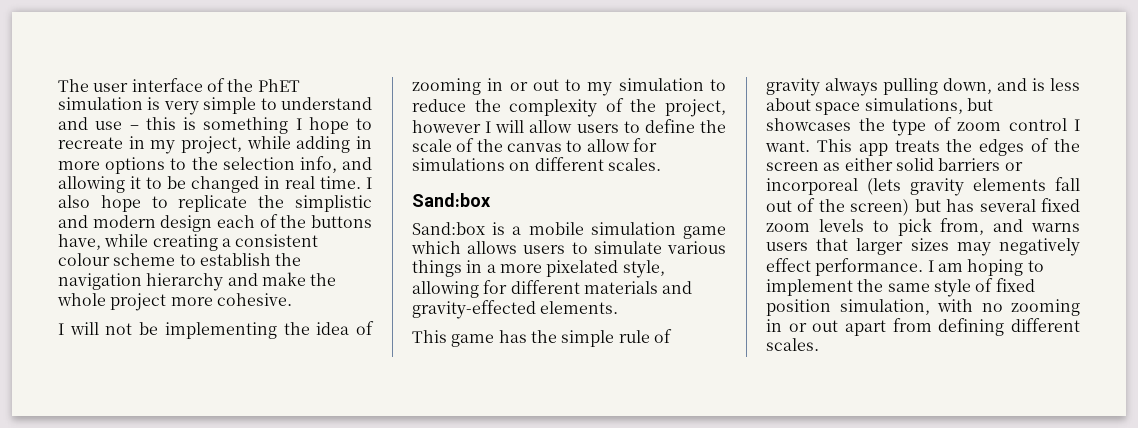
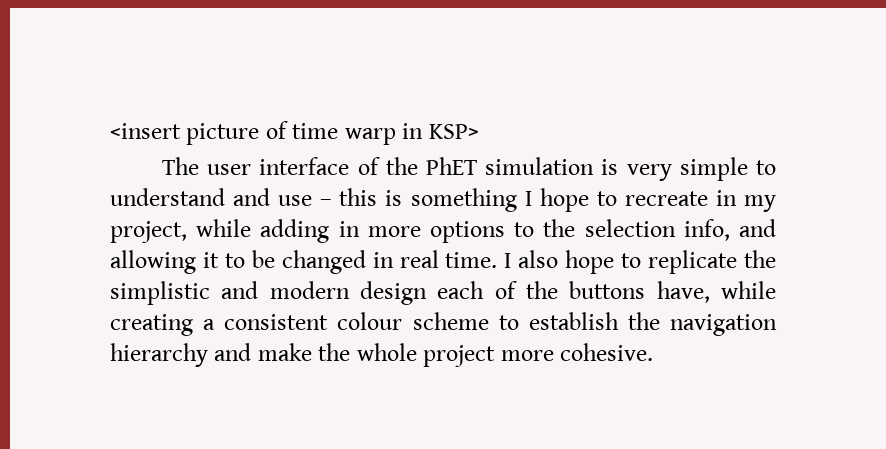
(58, 85) none -> [110,121,479,145] <insert picture of time warp in KSP> //
[58,321,374,339] [412,78,726,96] [412,98,726,117] [412,119,726,133] [412,138,657,152] [412,157,661,171] [412,193,491,207] [412,222,726,239] [411,241,726,254] [412,260,665,278] [412,280,693,298] [412,300,619,319] [412,329,672,347] [766,78,1080,96] [766,98,993,115] [766,117,1080,136] [765,138,1080,156] [766,158,1023,171] [766,177,1080,196] [766,198,1080,216] [766,218,1080,236] [766,238,1080,256] [766,258,1044,276] [766,278,1035,297] [766,299,1080,316] [766,318,1080,336] [766,338,819,351] // I will not be implementing the idea of zooming in or out to my simulation to reduce the complexity of the project, however I will allow users to define the scale of the canvas to allow for simulations on different scales. // Sand:box // Sand:box is a mobile simulation game which allows users to simulate various things in a more pixelated style, allowing for different materials and gravity-effected elements. // This game has the simple rule of gravity always pulling down, and is less about space simulations, but showcases the type of zoom control I want. This app treats the edges of the screen as either solid barriers or incorporeal (lets gravity elements fall out of the screen) but has several fixed zoom levels to pick from, and warns users that larger sizes may negatively effect performance. I am hoping to implement the same style of fixed position simulation, with no zooming in or out apart from defining different scales. -> (654, 352) none

